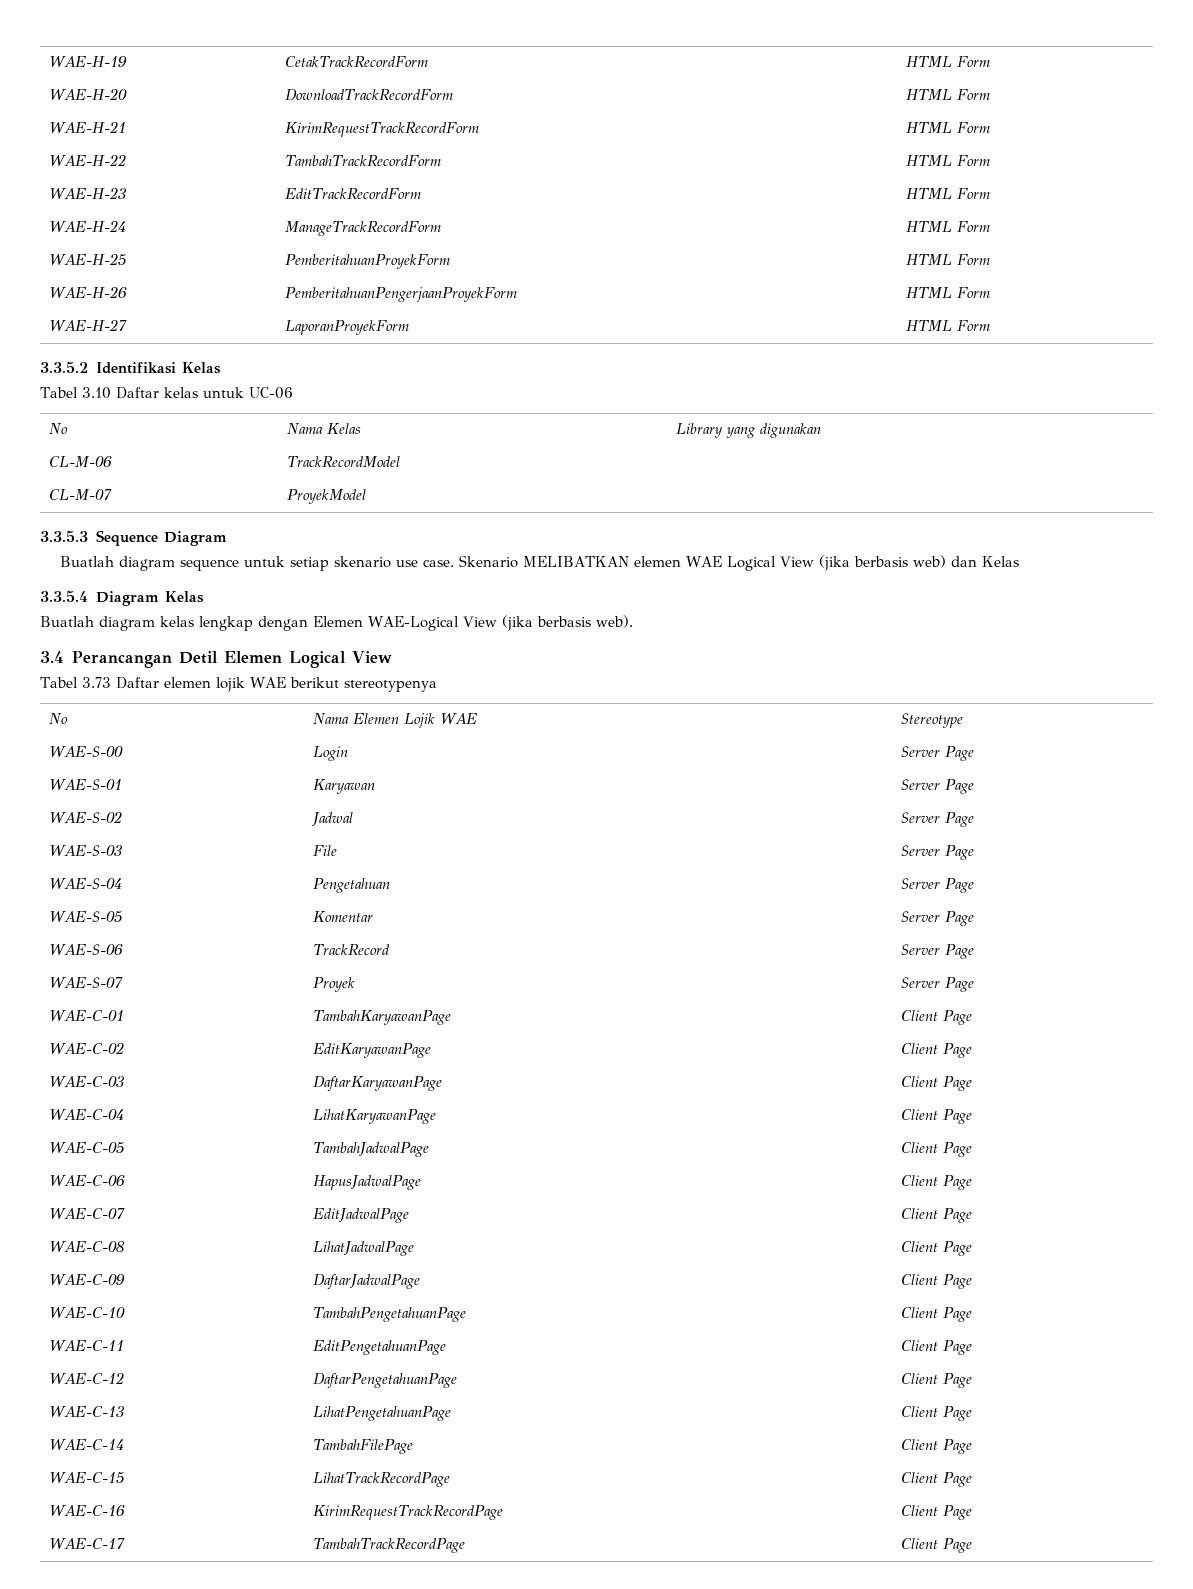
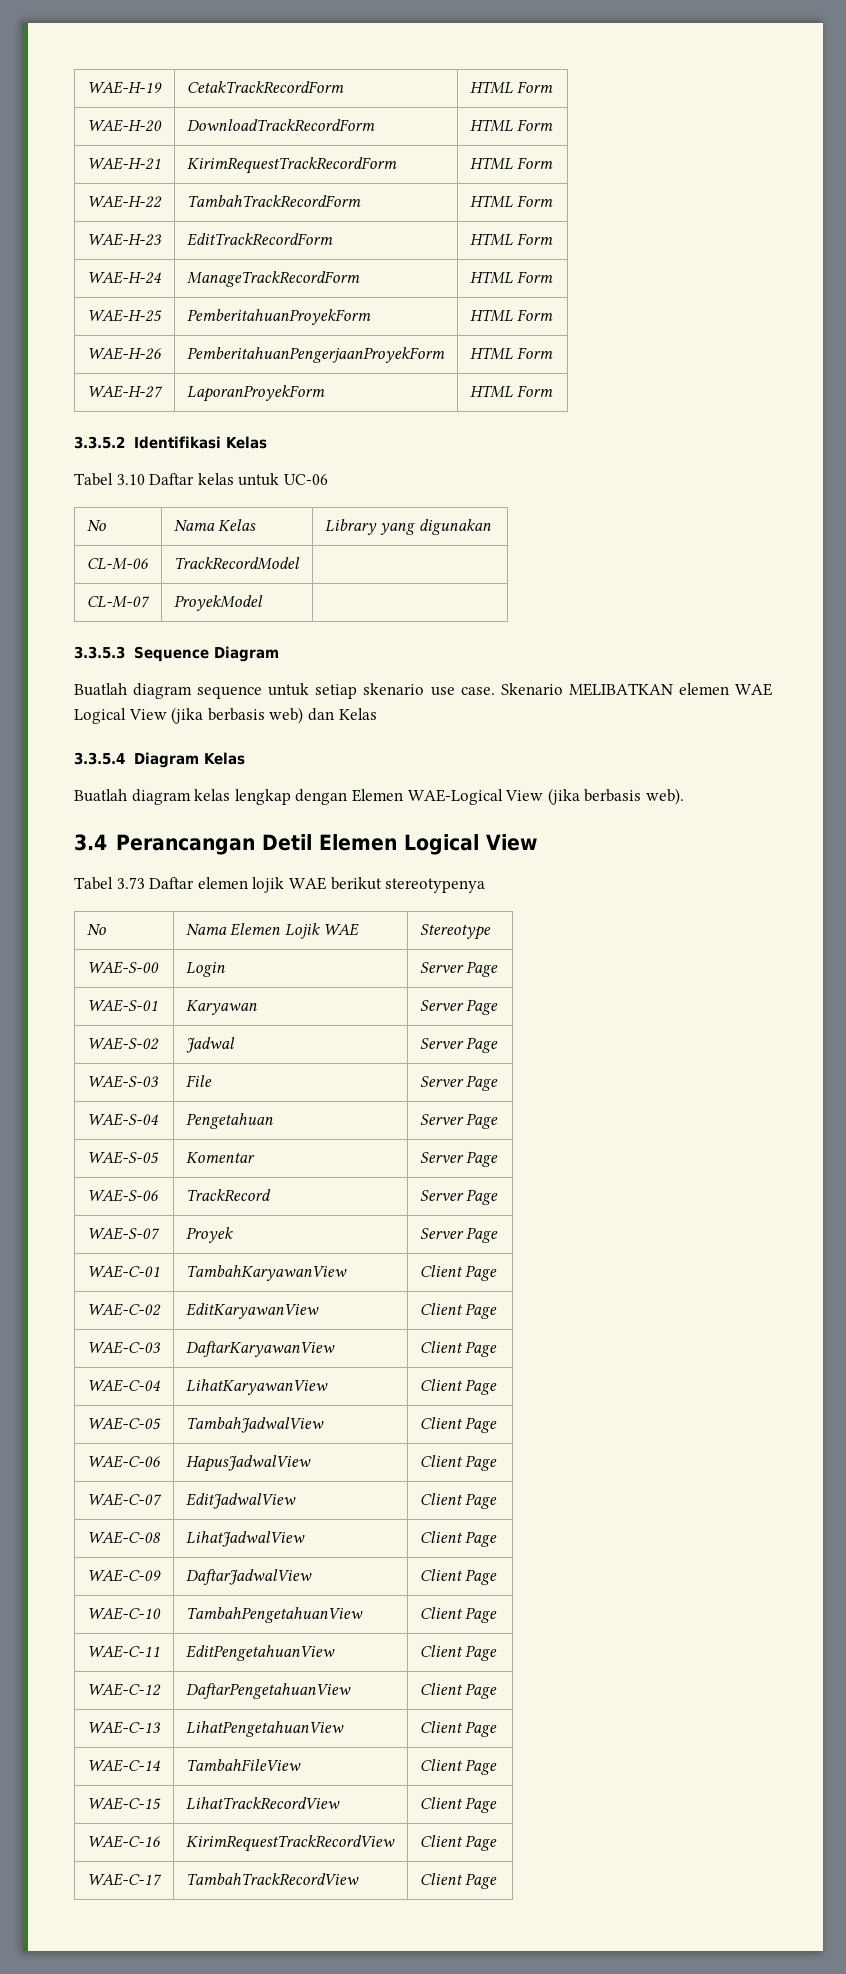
[312,1010,451,1025] TambahKaryawanPage -> [185,1265,347,1281] TambahKaryawanView
[312,1043,431,1058] EditKaryawanPage -> [185,1303,319,1319] EditKaryawanView
[312,1076,442,1091] DaftarKaryawanPage -> [185,1341,335,1357] DaftarKaryawanView
[312,1109,436,1124] LihatKaryawanPage -> [185,1379,328,1395] LihatKaryawanView
[312,1142,429,1157] TambahJadwalPage -> [185,1417,324,1433] TambahJadwalView
[312,1175,421,1190] HapusJadwalPage -> [185,1455,311,1472] HapusJadwalView
[312,1208,409,1223] EditJadwalPage -> [185,1493,296,1509] EditJadwalView
[312,1241,414,1256] LihatJadwalPage -> [185,1531,305,1547] LihatJadwalView
[312,1274,420,1289] DaftarJadwalPage -> [185,1569,312,1585] DaftarJadwalView
[312,1307,466,1322] TambahPengetahuanPage -> [185,1607,363,1623] TambahPengetahuanView
[312,1340,446,1355] EditPengetahuanPage -> [185,1645,335,1661] EditPengetahuanView
[312,1373,457,1388] DaftarPengetahuanPage -> [185,1683,351,1699] DaftarPengetahuanView
[312,1406,451,1421] LihatPengetahuanPage -> [185,1721,344,1737] LihatPengetahuanView
[312,1439,413,1454] TambahFilePage -> [185,1759,301,1772] TambahFileView
[312,1472,450,1487] LihatTrackRecordPage -> [185,1797,340,1810] LihatTrackRecordView
[312,1505,503,1520] KirimRequestTrackRecordPage -> [185,1835,395,1852] KirimRequestTrackRecordView
[312,1538,465,1553] TambahTrackRecordPage -> [185,1873,359,1886] TambahTrackRecordView

